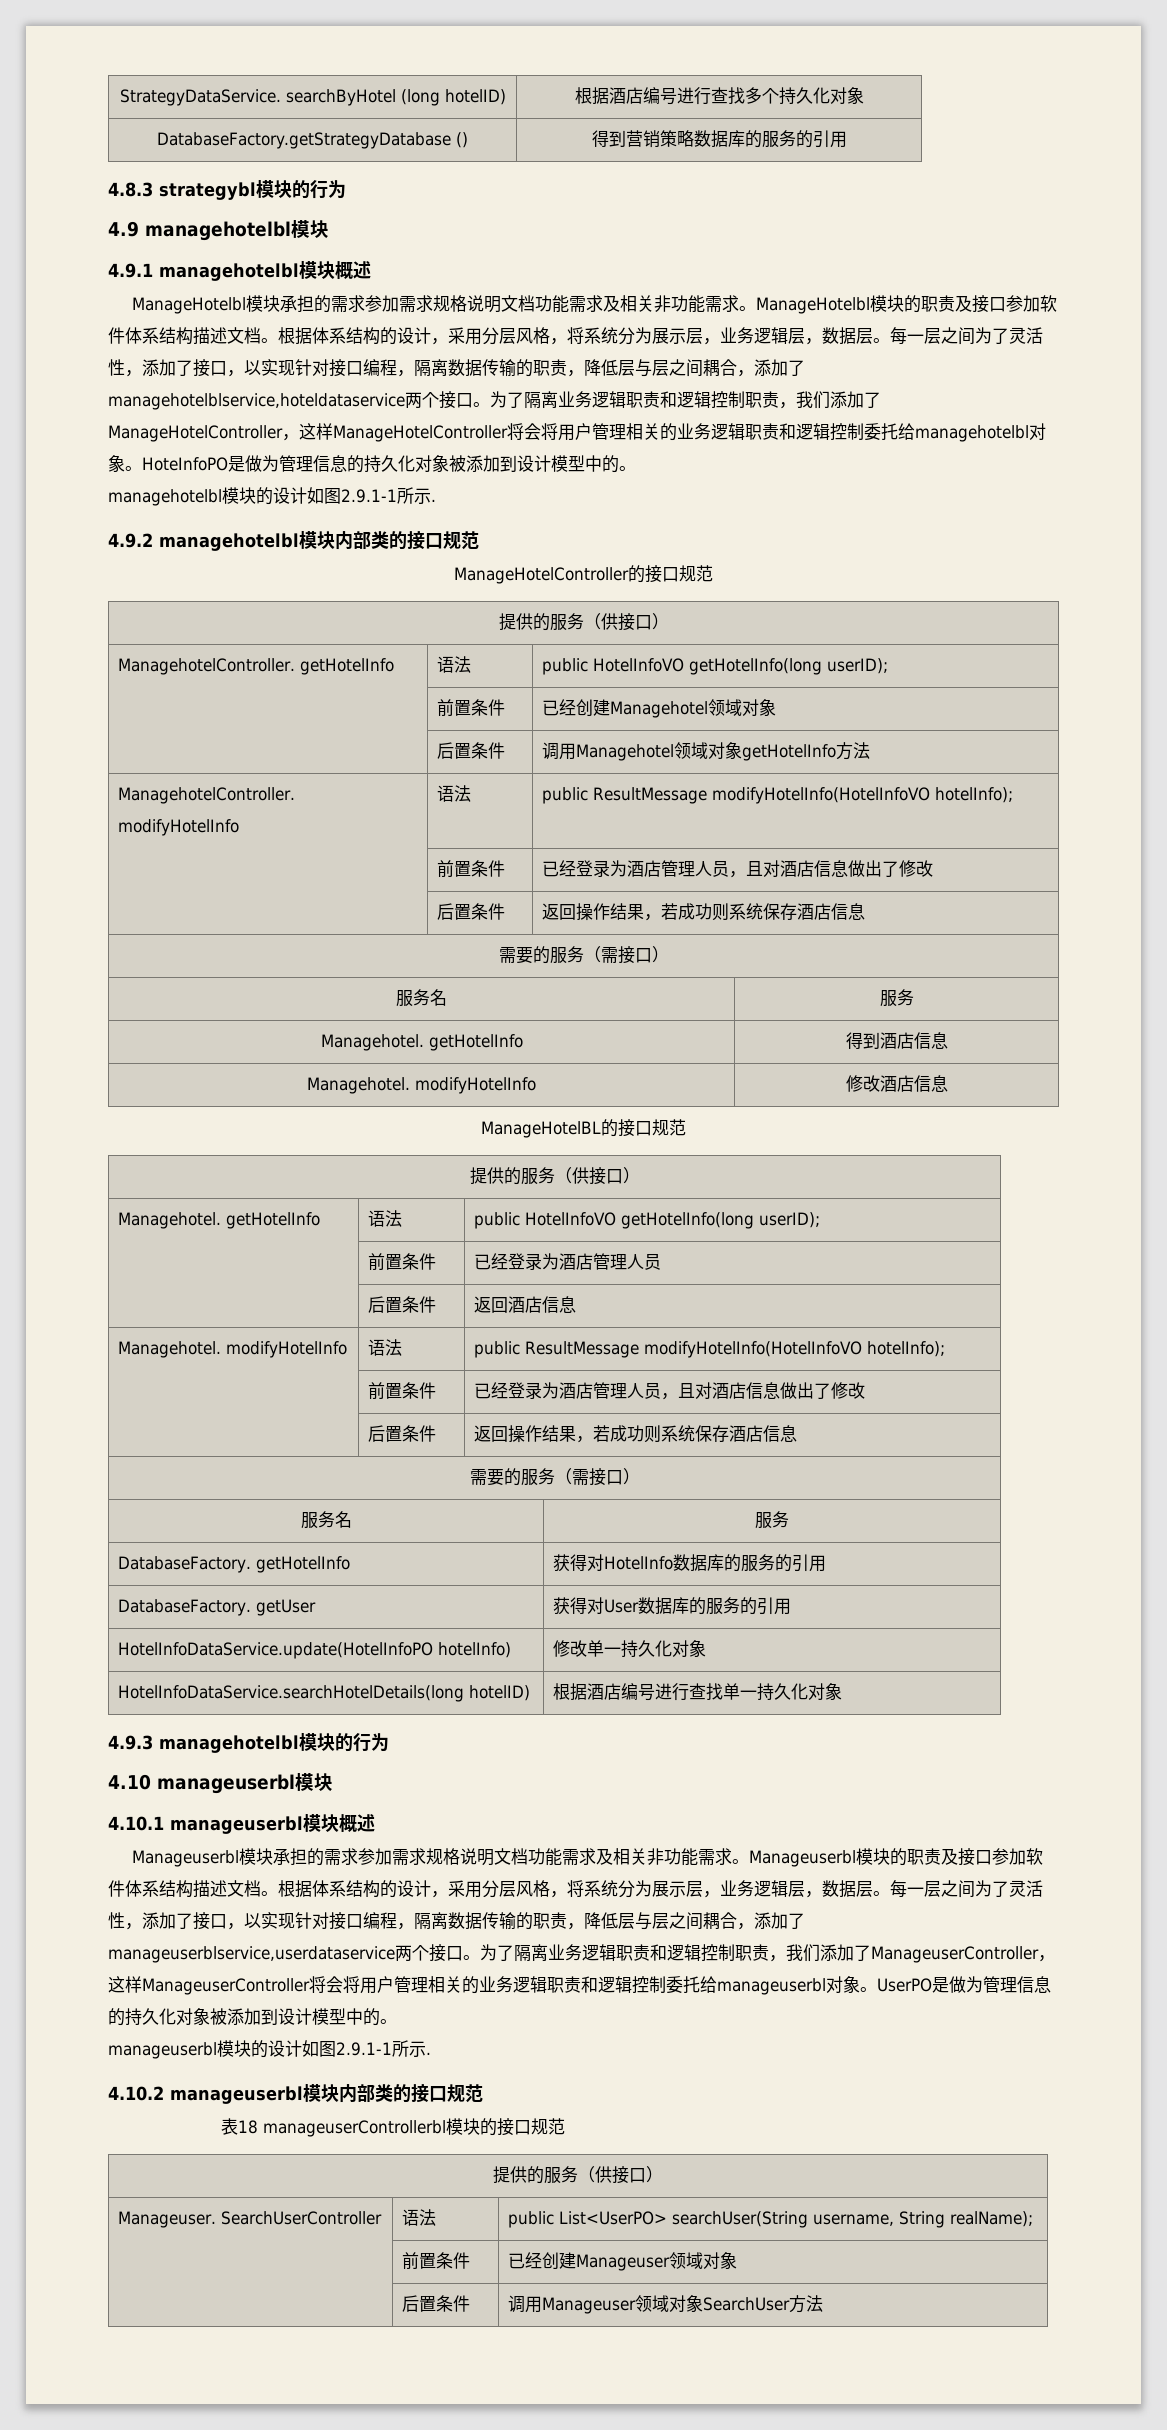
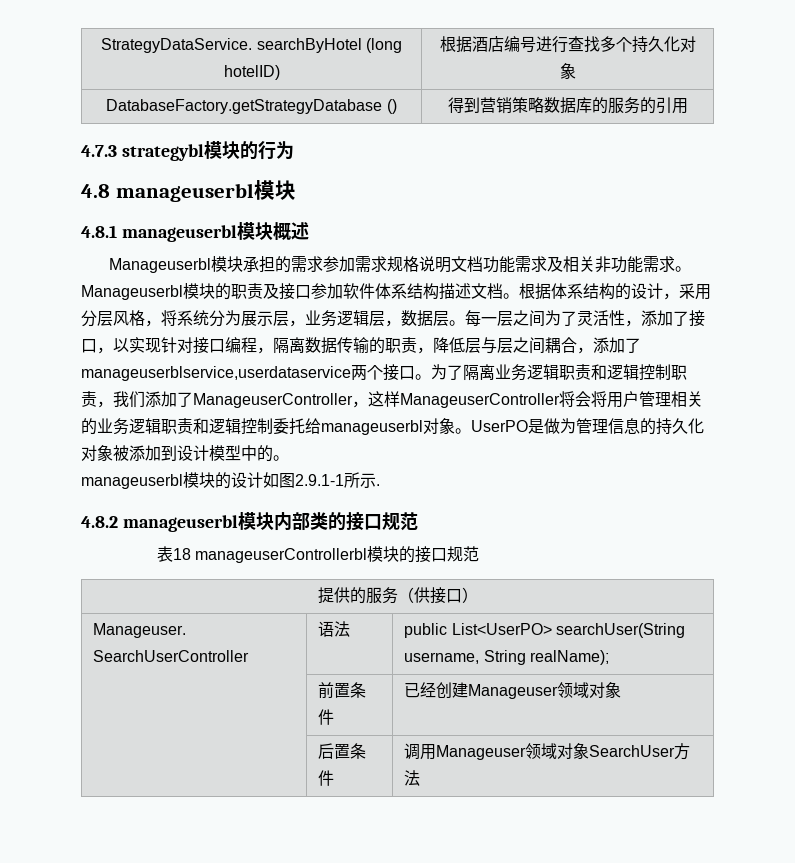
[108,182,153,197] 4.8.3 -> [81,145,117,157] 4.7.3
[108,220,329,241] [108,261,371,281] [131,295,1057,314] [108,327,1043,345] [108,359,805,377] [108,391,881,410] [108,423,1046,442] [108,455,636,473] [108,487,436,506] [108,531,479,551] [454,565,713,584] [498,613,669,631] [117,658,394,675] [436,656,471,673] [541,658,888,675] [436,699,505,717] [541,699,776,718] [436,742,505,759] [541,742,870,761] [117,787,295,804] [117,819,239,836] [436,785,471,802] [541,787,1013,804] [436,860,505,878] [541,860,933,878] [436,903,505,920] [541,903,865,921] [498,946,669,964] [396,989,447,1007] [879,989,914,1007] [320,1034,523,1051] [845,1032,948,1049] [307,1077,536,1094] [845,1075,948,1092] [481,1119,686,1138] [469,1167,640,1185] [117,1212,320,1229] [367,1210,402,1227] [473,1212,820,1229] [367,1253,436,1271] [473,1253,661,1270] [367,1296,436,1313] [473,1296,576,1313] [117,1341,347,1358] [367,1339,402,1356] [473,1341,945,1358] [367,1382,436,1400] [473,1382,865,1400] [367,1425,436,1442] [473,1425,797,1443] [469,1468,640,1486] [300,1511,352,1529] [755,1511,789,1529] [117,1556,350,1573] [552,1554,826,1572] [117,1599,316,1616] [552,1597,791,1615] [117,1642,511,1659] [552,1640,706,1658] [117,1685,530,1702] [552,1683,842,1701] [108,1733,389,1753] [108,1774,151,1790] 4.9 managehotelbl模块 // 4.9.1 managehotelbl模块概述 // ManageHotelbl模块承担的需求参加需求规格说明文档功能需求及相关非功能需求。ManageHotelbl模块的职责及接口参加软件体系结构描述文档。根据体系结构的设计，采用分层风格，将系统分为展示层，业务逻辑层，数据层。每一层之间为了灵活性，添加了接口，以实现针对接口编程，隔离数据传输的职责，降低层与层之间耦合，添加了managehotelblservice,hoteldataservice两个接口。为了隔离业务逻辑职责和逻辑控制职责，我们添加了ManageHotelController，这样ManageHotelController将会将用户管理相关的业务逻辑职责和逻辑控制委托给managehotelbl对象。HoteInfoPO是做为管理信息的持久化对象被添加到设计模型中的。 // managehotelbl模块的设计如图2.9.1-1所示. // 4.9.2 managehotelbl模块内部类的接口规范 // ManageHotelController的接口规范 // 提供的服务（供接口） // ManagehotelController. getHotelInfo | 语法 | public HotelInfoVO getHotelInfo(long userID); // | 前置条件 | 已经创建Managehotel领域对象 // | 后置条件 | 调用Managehotel领域对象getHotelInfo方法 // ManagehotelController. modifyHotelInfo | 语法 | public ResultMessage modifyHotelInfo(HotelInfoVO hotelInfo); // | 前置条件 | 已经登录为酒店管理人员，且对酒店信息做出了修改 // | 后置条件 | 返回操作结果，若成功则系统保存酒店信息 // 需要的服务（需接口） // 服务名 | 服务 // Managehotel. getHotelInfo | 得到酒店信息 // Managehotel. modifyHotelInfo | 修改酒店信息 // ManageHotelBL的接口规范 // 提供的服务（供接口） // Managehotel. getHotelInfo | 语法 | public HotelInfoVO getHotelInfo(long userID); // | 前置条件 | 已经登录为酒店管理人员 // | 后置条件 | 返回酒店信息 // Managehotel. modifyHotelInfo | 语法 | public ResultMessage modifyHotelInfo(HotelInfoVO hotelInfo); // | 前置条件 | 已经登录为酒店管理人员，且对酒店信息做出了修改 // | 后置条件 | 返回操作结果，若成功则系统保存酒店信息 // 需要的服务（需接口） // 服务名 | 服务 // DatabaseFactory. getHotelInfo | 获得对HotelInfo数据库的服务的引用 // DatabaseFactory. getUser | 获得对User数据库的服务的引用 // HotelInfoDataService.update(HotelInfoPO hotelInfo) | 修改单一持久化对象 // HotelInfoDataService.searchHotelDetails(long hotelID) | 根据酒店编号进行查找单一持久化对象 // 4.9.3 managehotelbl模块的行为 // 4.10 -> [81,184,110,198] 4.8
[108,1816,164,1831] 4.10.1 -> [81,225,117,238] 4.8.1
[108,2086,164,2101] 4.10.2 -> [81,516,118,528] 4.8.2

